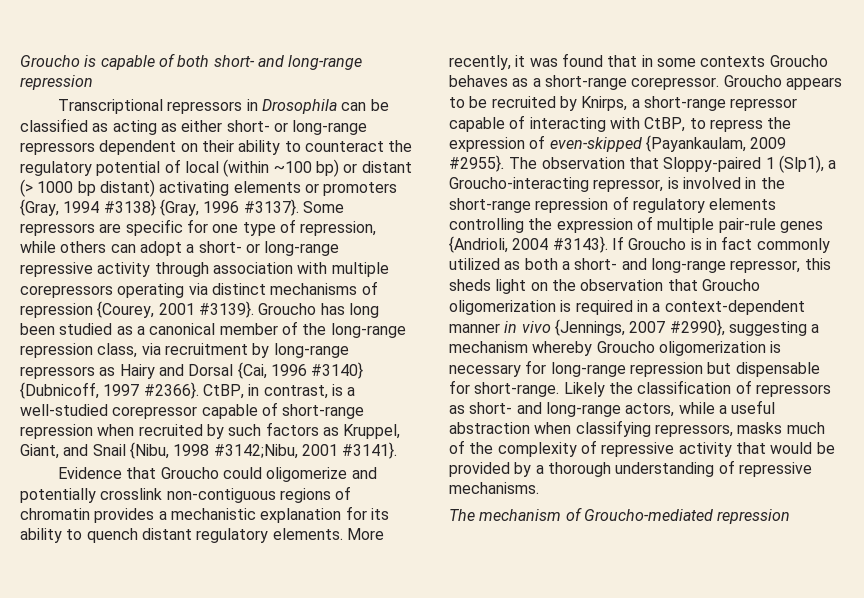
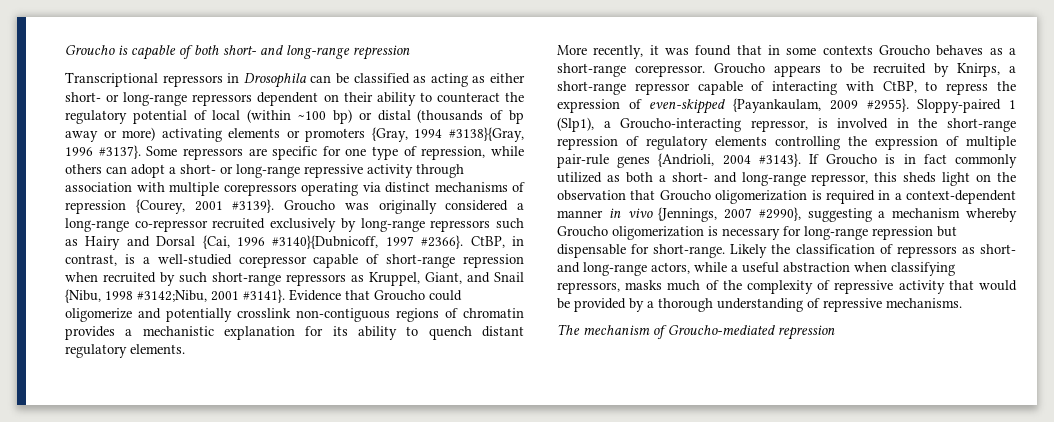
[361,161,412,173] [20,179,155,197] distant (> 1000 bp distant) -> [377,109,524,124] [65,127,156,142] distal (thousands of bp away or more)
[103,199,199,216] #3138} {Gray, -> [448,127,524,142] #3138}{Gray,
[320,303,379,318] [20,321,406,338] [20,343,248,358] has long been studied as a canonical member of the long-range repression class, via recruitment -> [344,200,524,214] [65,218,337,232] was originally considered a long-range co-repressor recruited exclusively
(95, 372) none -> [496,218,524,229] such
[311,362,364,379] [20,382,99,399] #3140} {Dubnicoff, -> [272,235,379,249] #3140}{Dubnicoff,
[265,422,319,436] factors -> [212,272,346,286] short-range repressors
(398, 450) // -> (285, 296) none
(343, 534) none -> (185, 349) //
[509,157,659,169] The observation that -> (909, 105) none

